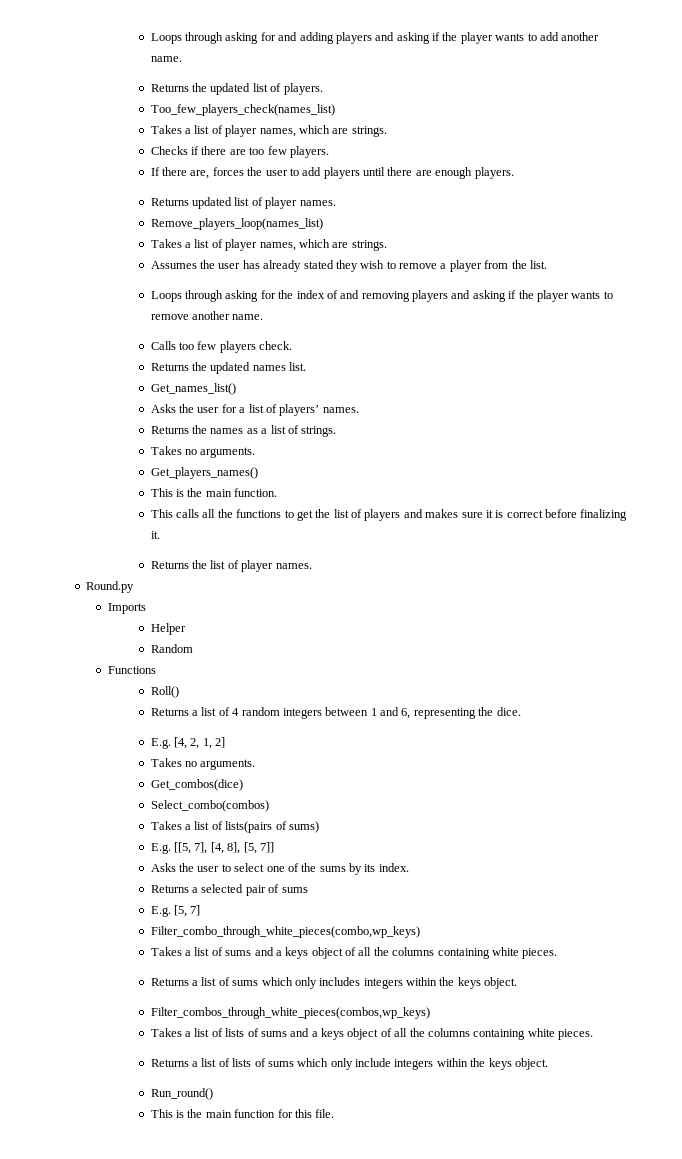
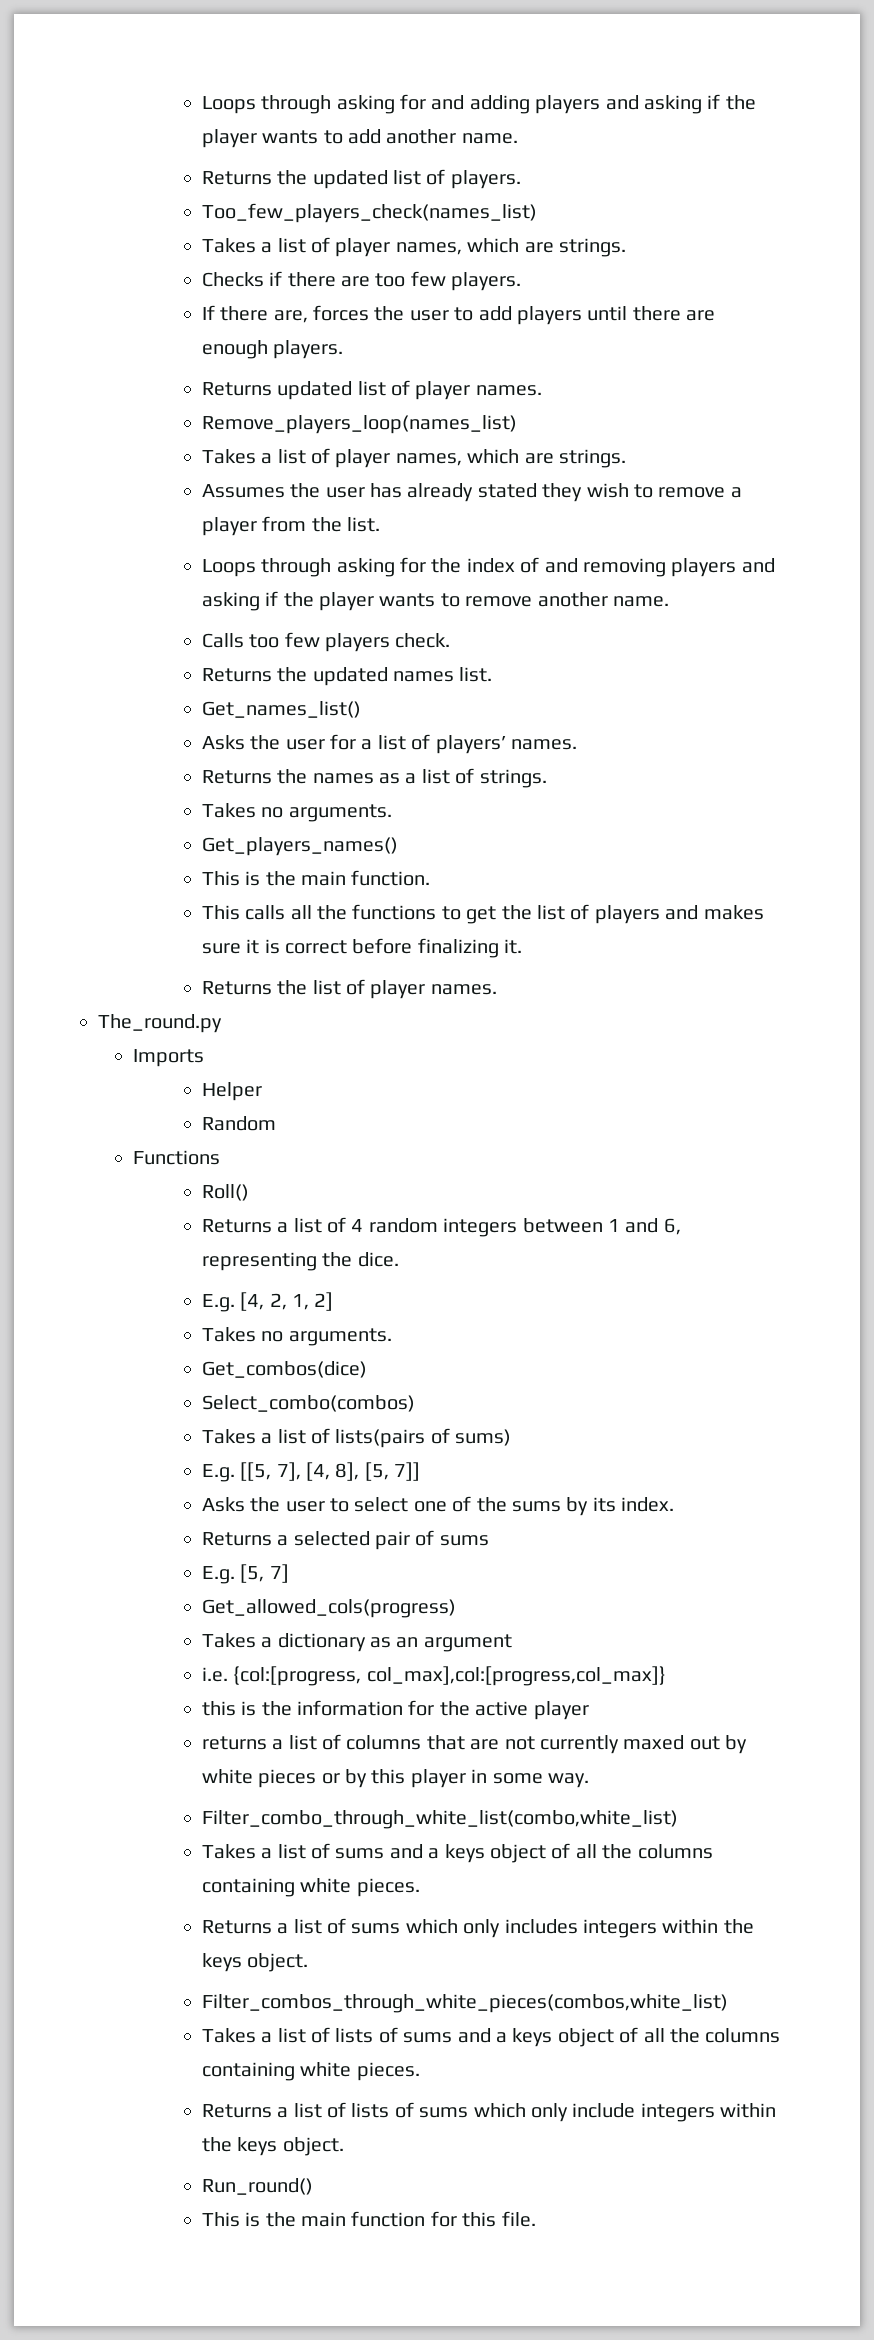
[86,581,135,593] Round.py -> [98,1014,223,1033] The_round.py
[150,926,420,938] Filter_combo_through_white_pieces(combo,wp_keys) -> [201,1599,456,1618] [201,1633,512,1652] [201,1666,666,1686] [201,1700,589,1720] [201,1734,748,1754] [201,1769,590,1788] [201,1810,678,1829] Get_allowed_cols(progress) // Takes a dictionary as an argument // i.e. {col:[progress, col_max],col:[progress,col_max]} // this is the information for the active player // returns a list of columns that are not currently maxed out by white pieces or by this player in some way. // Filter_combo_through_white_list(combo,white_list)
[150,1007,430,1019] Filter_combos_through_white_pieces(combos,wp_keys) -> [201,1994,728,2013] Filter_combos_through_white_pieces(combos,white_list)

